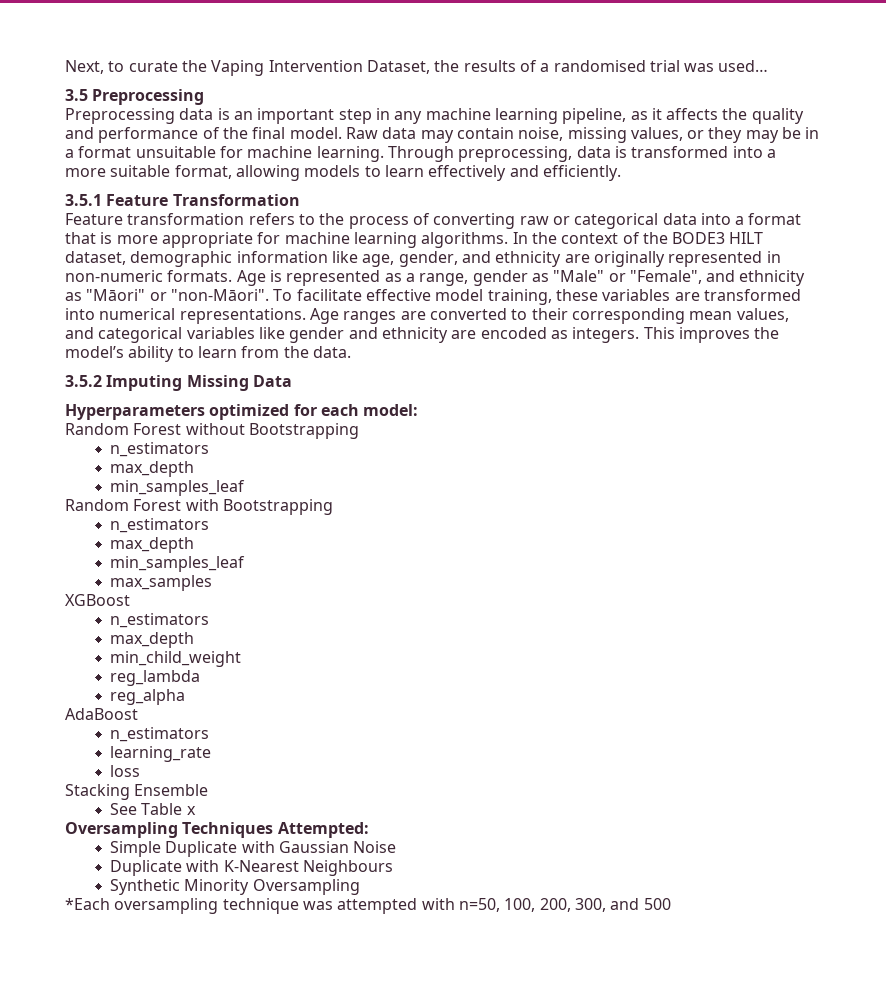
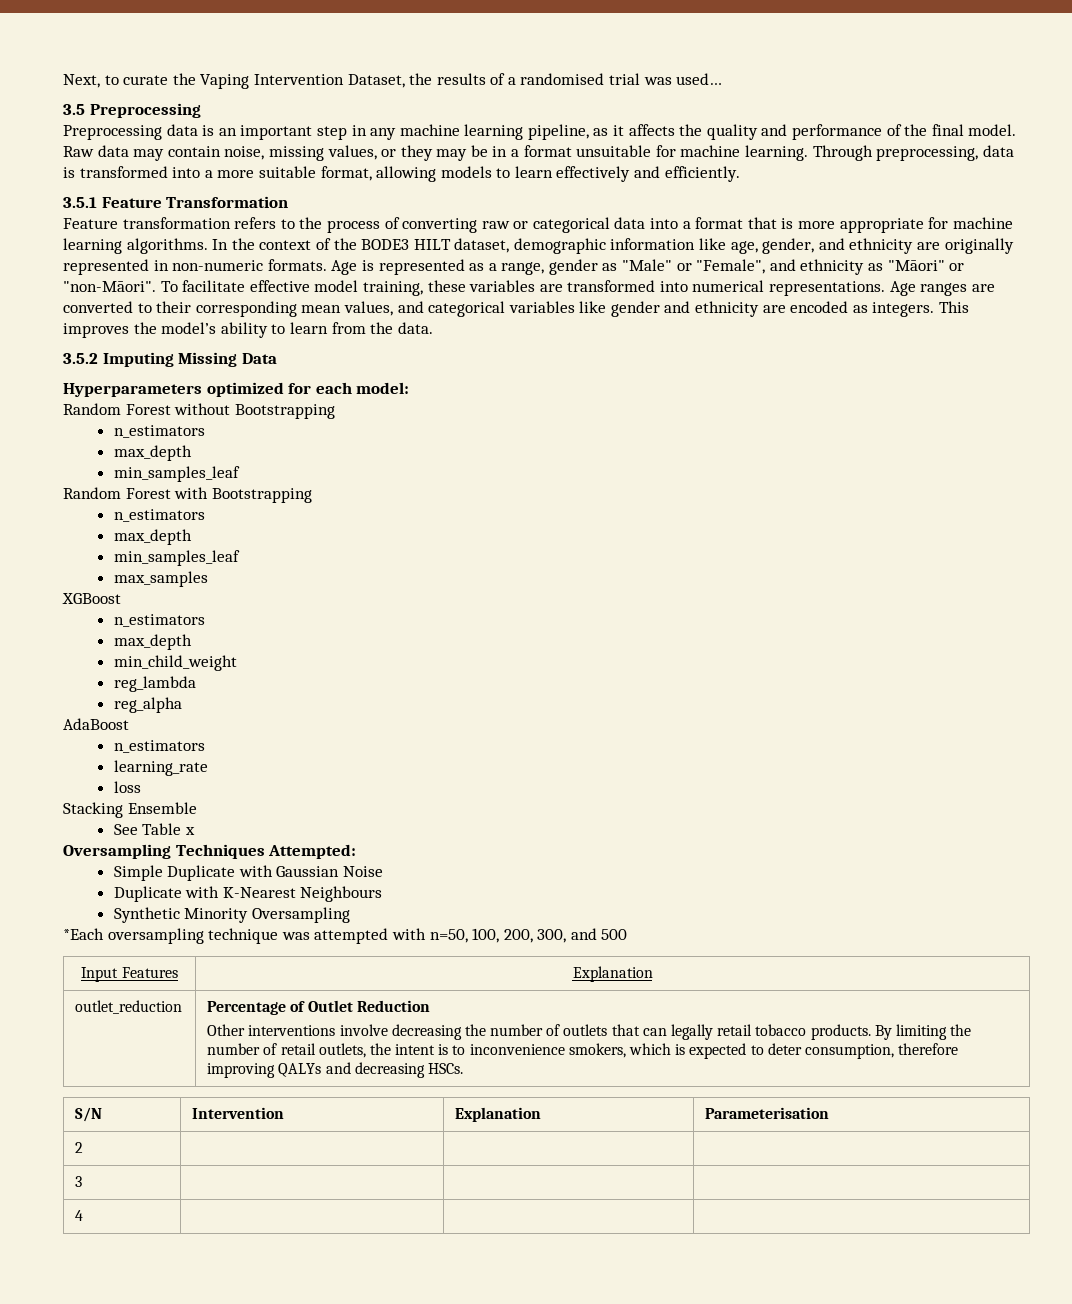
(671, 904) none -> [81,967,178,982] [572,966,653,982] [75,1000,183,1014] [207,1000,430,1015] [207,1024,972,1040] [207,1043,959,1059] [207,1062,463,1078] [75,1107,103,1122] [192,1107,285,1119] [455,1107,542,1122] [705,1107,830,1119] [75,1142,84,1153] [75,1176,83,1187] [75,1210,84,1221] // Input Features | Explanation // outlet_reduction | Percentage of Outlet Reduction // Other interventions involve decreasing the number of outlets that can legally retail tobacco products. By limiting the number of retail outlets, the intent is to inconvenience smokers, which is expected to deter consumption, therefore improving QALYs and decreasing HSCs. // S/N | Intervention | Explanation | Parameterisation // 2 | | | // 3 | | | // 4 | | |

